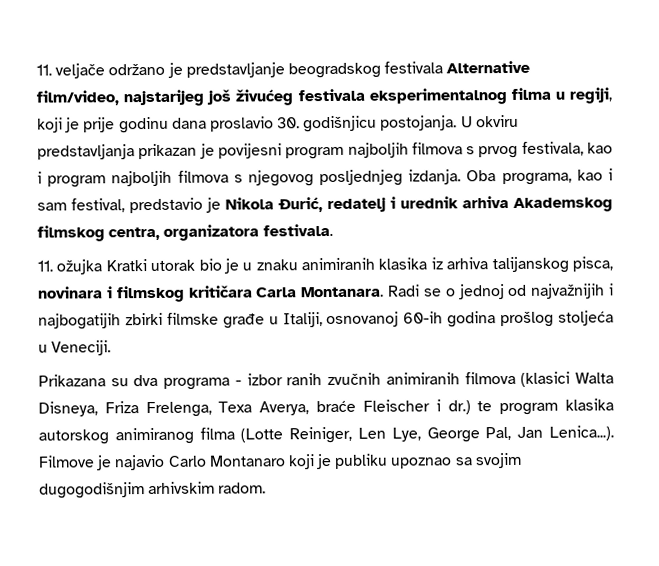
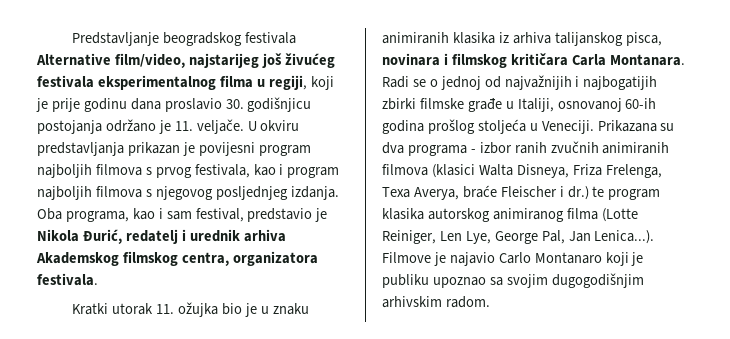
[36,62,285,79] 11. veljače održano je predstavljanje -> [72,32,160,46] Predstavljanje
[380,115,458,131] postojanja. -> [37,119,244,134] postojanja održano je 11. veljače.
[37,259,196,275] 11. ožujka Kratki utorak -> [72,302,219,317] Kratki utorak 11. ožujka
(112, 348) // -> (594, 127) none

